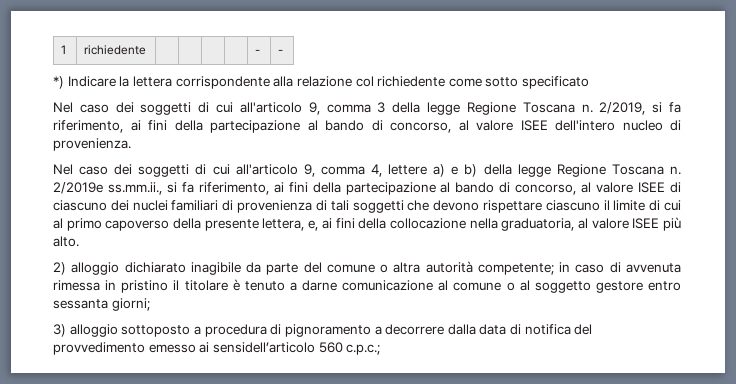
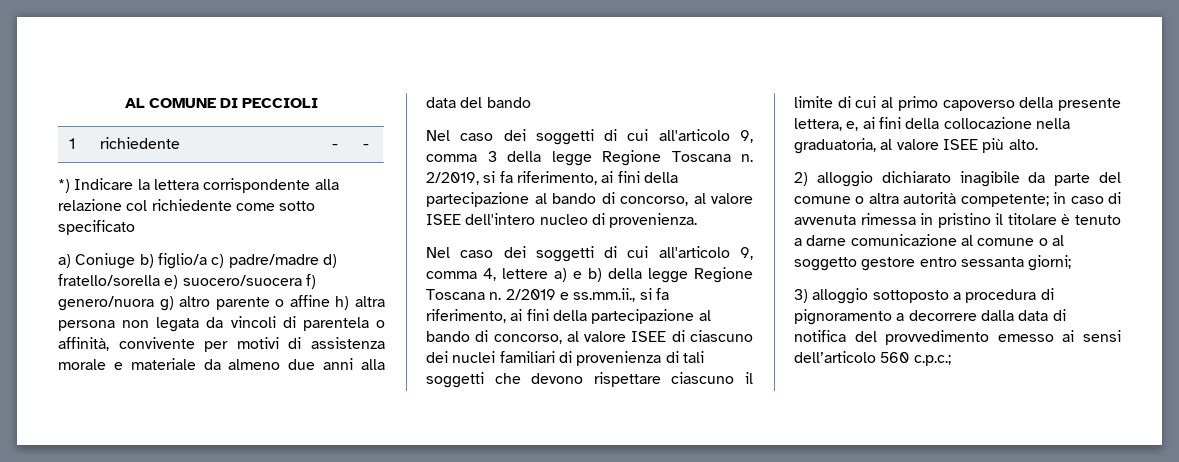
(61, 49) none -> [124,98,319,108] AL COMUNE DI PECCIOLI //
(590, 82) none -> [58,253,337,269] [58,274,316,289] [58,295,385,311] [58,316,385,332] [58,337,385,352] [58,358,385,370] [426,97,531,108] // a) Coniuge b) figlio/a c) padre/madre d) fratello/sorella e) suocero/suocera f) genero/nuora g) altro parente o affine h) altra persona non legata da vincoli di parentela o affinità, convivente per motivi di assistenza morale e materiale da almeno due anni alla data del bando
[53,182,103,194] 2/2019e -> [505,289,569,300] 2/2019 e
[212,342,315,353] sensidell’articolo -> [1083,330,1121,342] [794,351,876,363] sensi dell’articolo

